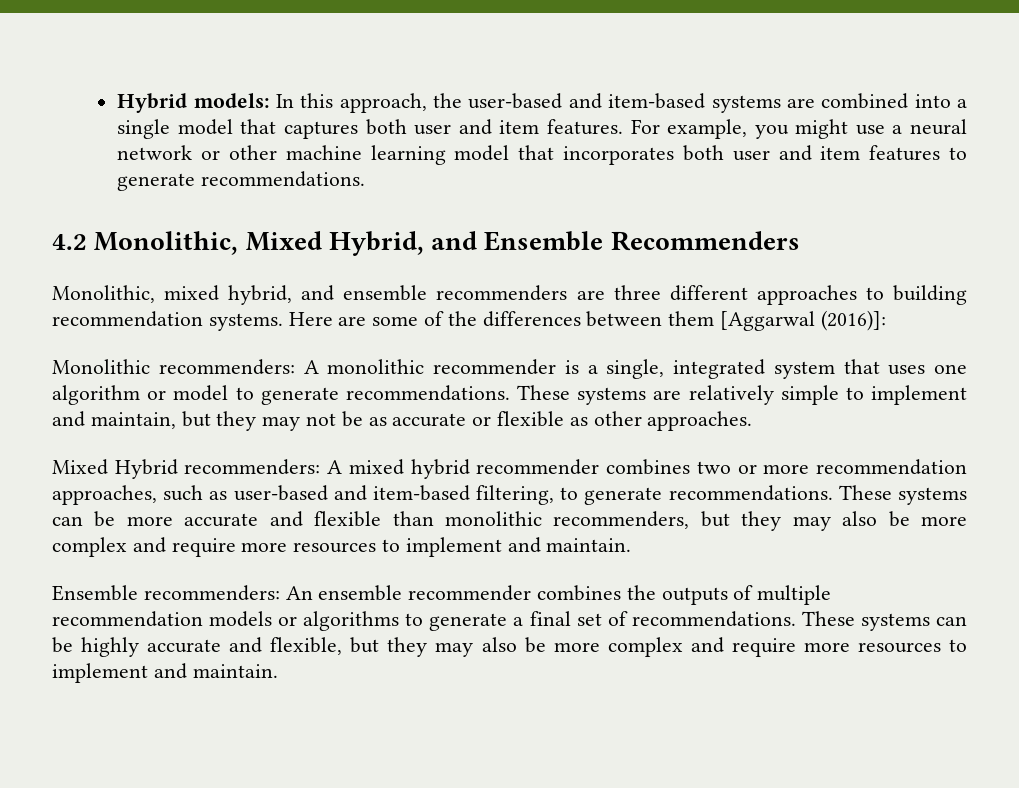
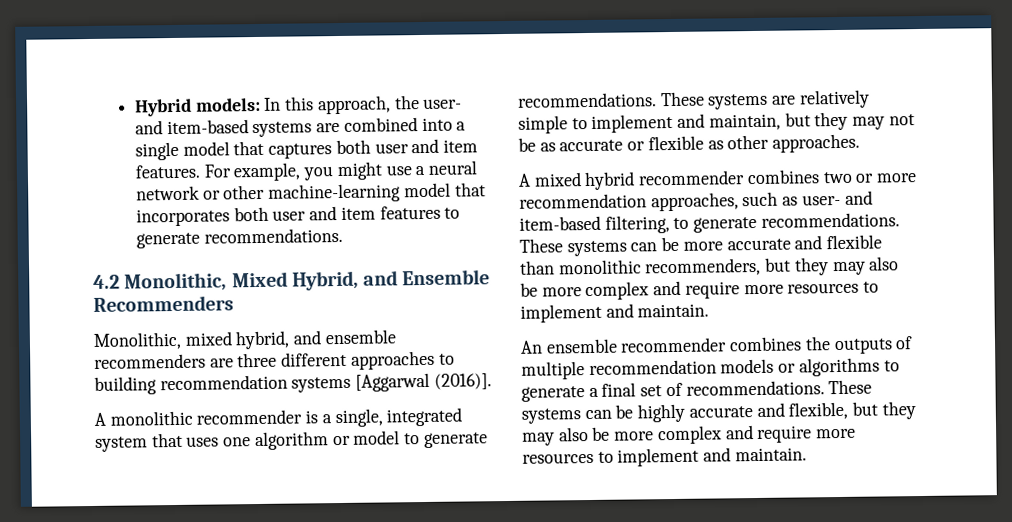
[468,93,563,109] user-based -> [423,98,463,109] user-
[285,145,446,165] machine learning -> [268,183,402,203] machine-learning
[208,310,886,331] [52,359,295,375] systems. Here are some of the differences between them [Aggarwal (2016)]: // Monolithic recommenders: -> [291,372,492,393] systems [Aggarwal (2016)]. //
[52,459,321,479] Mixed Hybrid recommenders: -> (861, 143) none
[233,485,328,501] user-based -> [801,194,841,206] user-
[52,585,280,601] Ensemble recommenders: -> (710, 310) none

